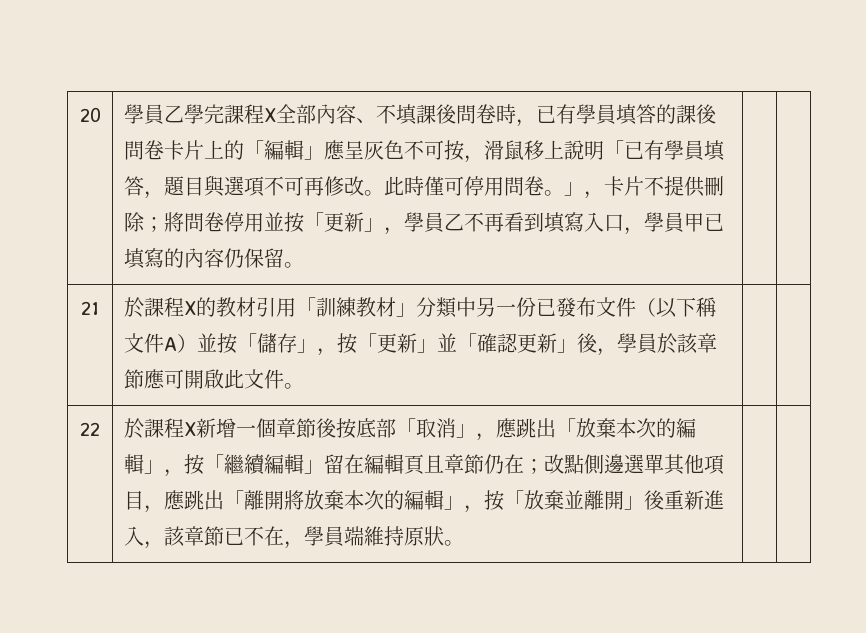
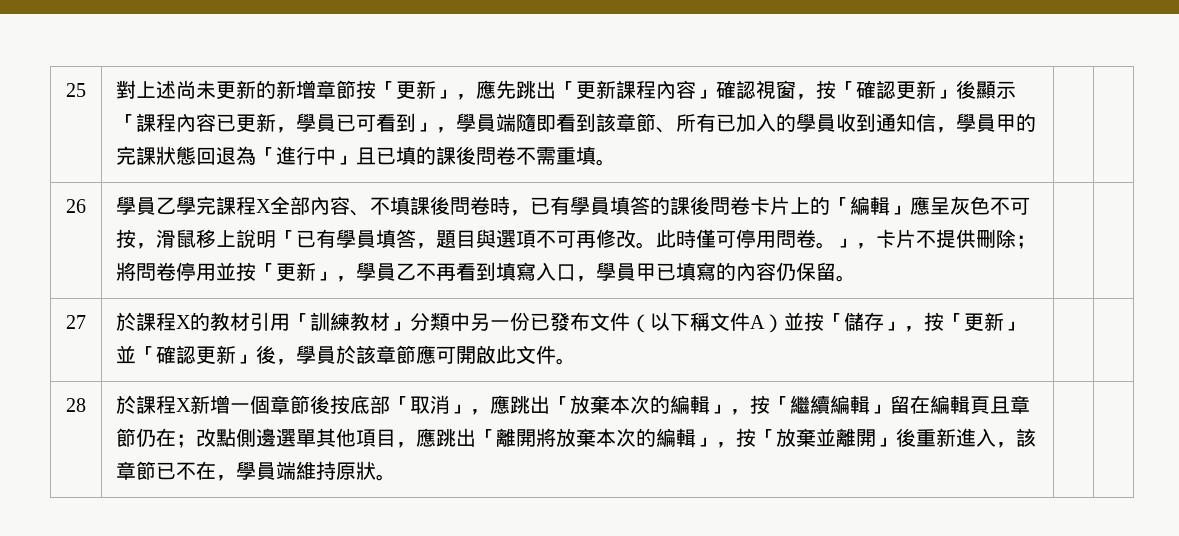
[79,107,101,122] 20 -> [66,83,86,97] [116,80,1017,100] [116,113,1037,133] [116,146,617,166] [66,199,86,213] 25 | 對上述尚未更新的新增章節按「更新」，應先跳出「更新課程內容」確認視窗，按「確認更新」後顯示「課程內容已更新，學員已可看到」，學員端隨即看到該章節、所有已加入的學員收到通知信，學員甲的完課狀態回退為「進行中」且已填的課後問卷不需重填。 | | // 26
[81,301,99,315] 21 -> [66,315,86,329] 27
[80,422,100,436] 22 -> [66,398,86,412] 28

